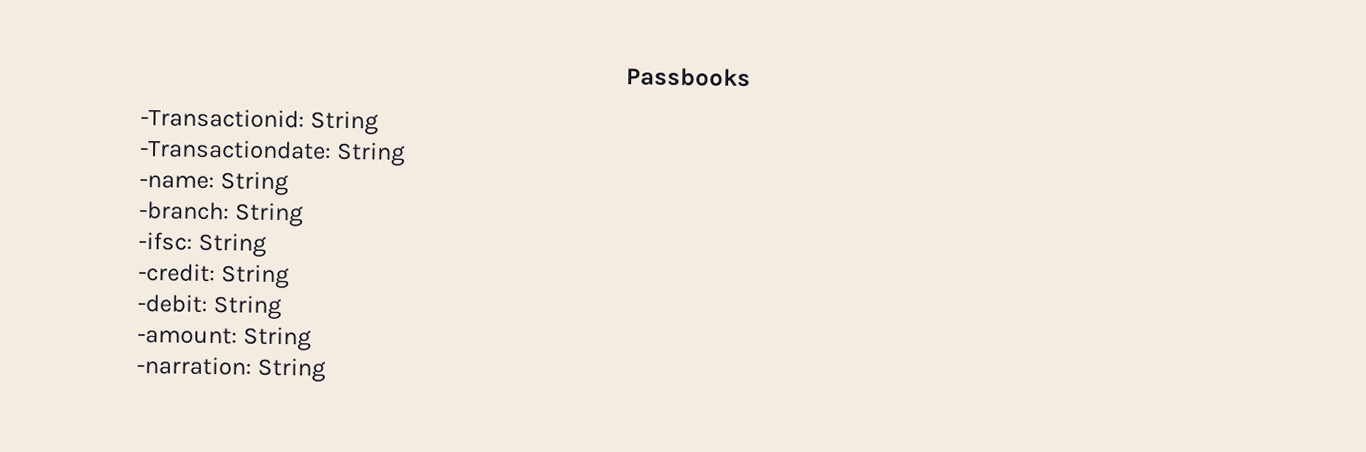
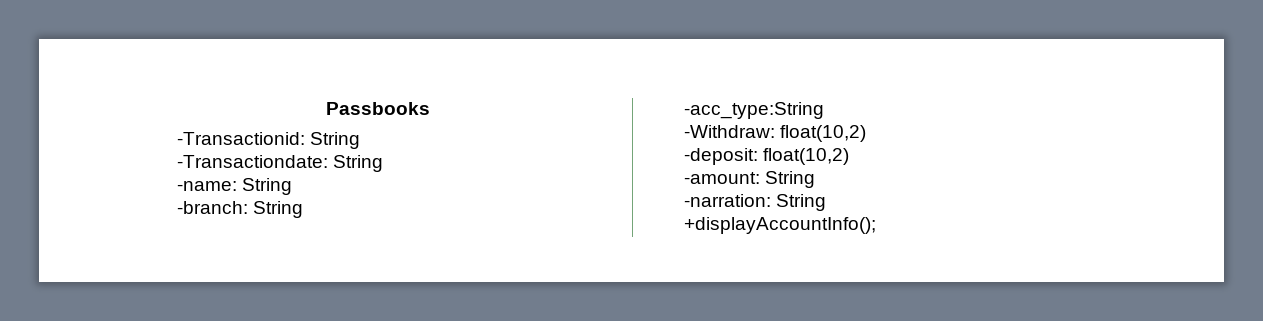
[137,231,268,257] [137,262,291,289] [136,293,283,320] -ifsc: String // -credit: String // -debit: String -> [683,102,824,119] [683,125,866,142] [683,148,849,165] -acc_type:String // -Withdraw: float(10,2) // -deposit: float(10,2)
(327, 369) none -> [683,217,876,234] // +displayAccountInfo();

